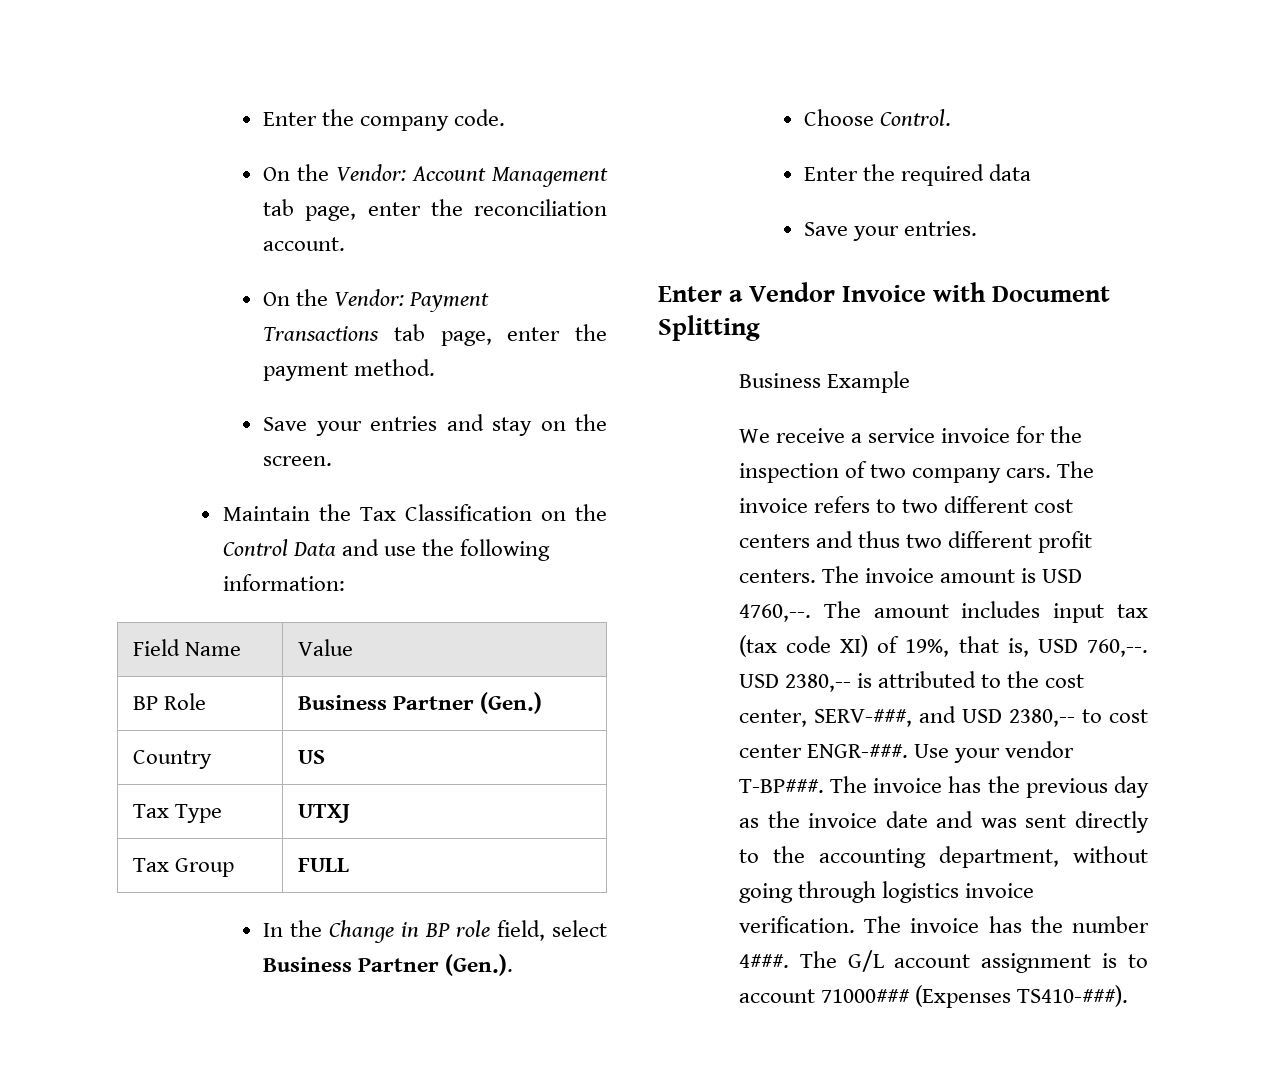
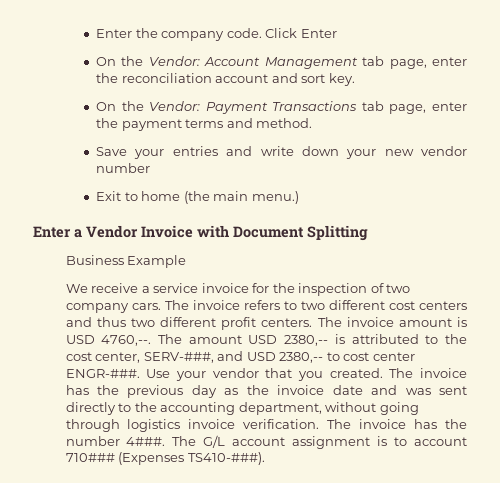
(506, 117) none -> [265,28,337,38] Click Enter
[263,237,346,251] account. -> [215,73,355,86] account and sort key.
(349, 371) none -> [185,118,253,128] terms and
[492,414,607,436] [263,456,333,466] [222,504,607,521] [222,539,551,561] [222,574,345,591] [133,639,242,656] [298,639,354,656] [133,693,207,710] [298,692,543,714] [133,750,213,769] [298,750,326,764] [133,804,223,823] [298,804,351,823] [133,858,235,877] [298,858,350,872] [263,920,607,943] [263,954,514,976] [804,109,952,126] [804,164,1032,186] [804,221,978,241] stay on the screen. // Maintain the Tax Classification on the Control Data and use the following information: // Field Name | Value // BP Role | Business Partner (Gen.) // Country | US // Tax Type | UTXJ // Tax Group | FULL // In the Change in BP role field, select Business Partner (Gen.). // Choose Control. // Enter the required data // Save your entries. -> [260,146,468,159] [96,163,151,173] [96,191,299,204] write down your new vendor number // Exit to home (the main menu.)
[961,601,1148,623] [738,635,1148,657] includes input tax (tax code XI) of 19%, that is, USD 760,--. -> (242, 339) none
[738,779,824,793] T-BP###. -> [265,368,383,381] that you created.
[821,989,911,1003] 71000### -> [65,453,115,462] 710###

